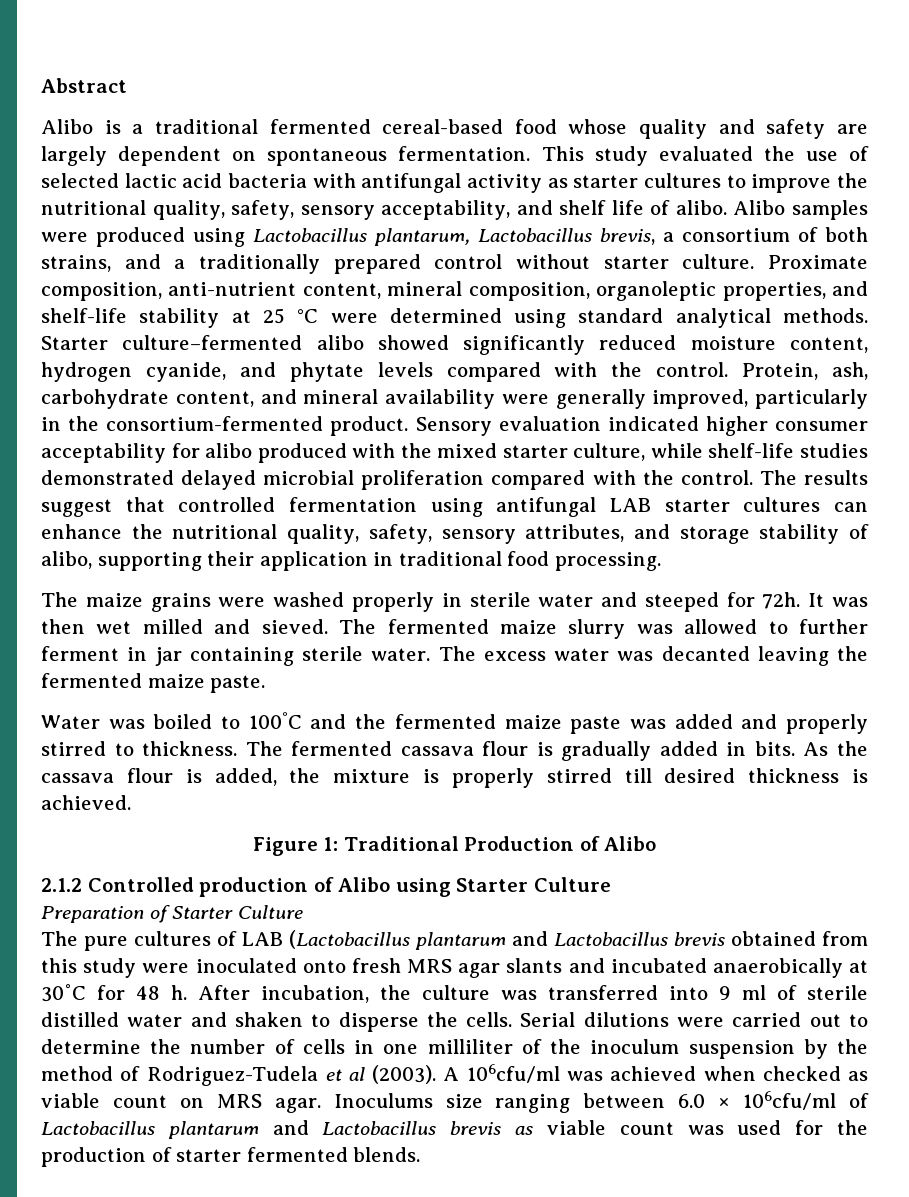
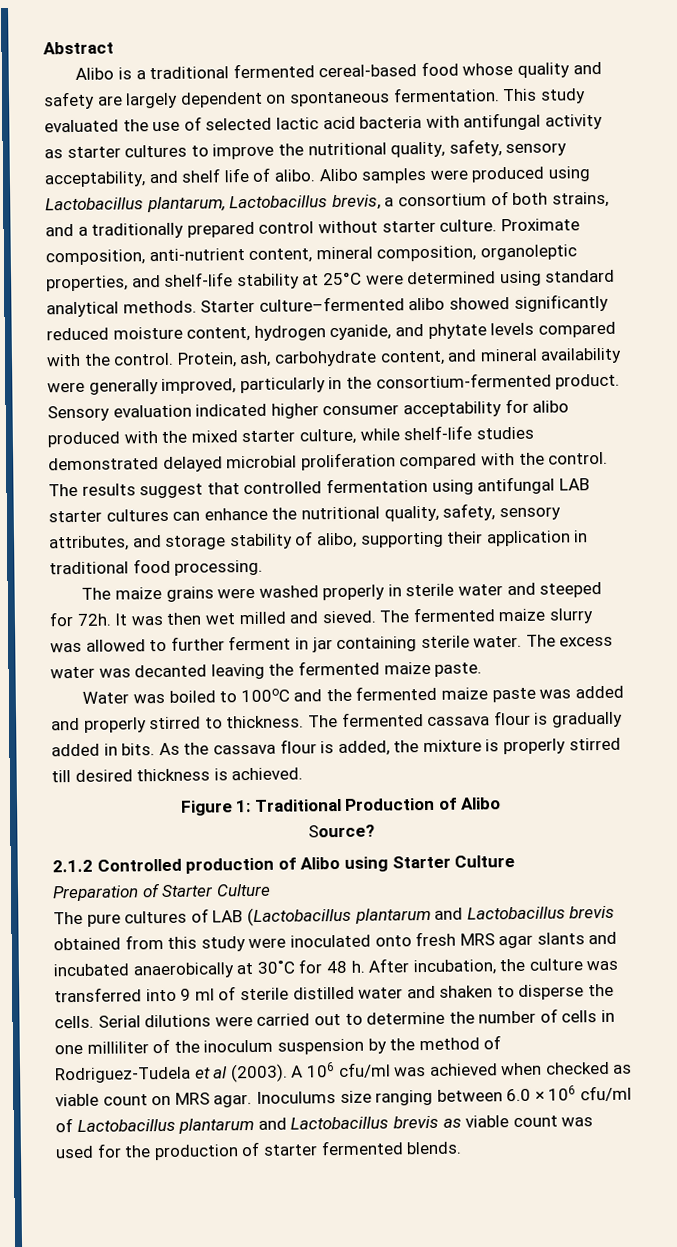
[262,308,319,324] 25 °C -> [322,271,362,286] 25°C
[248,712,302,729] 100°C -> [240,688,290,703] 100oC
(657, 843) none -> [307,824,375,838] // Source?
[466,1064,560,1083] 106cfu/ml -> [305,1062,391,1079] 106 cfu/ml
[743,1091,837,1110] 106cfu/ml -> [548,1085,633,1102] 106 cfu/ml

